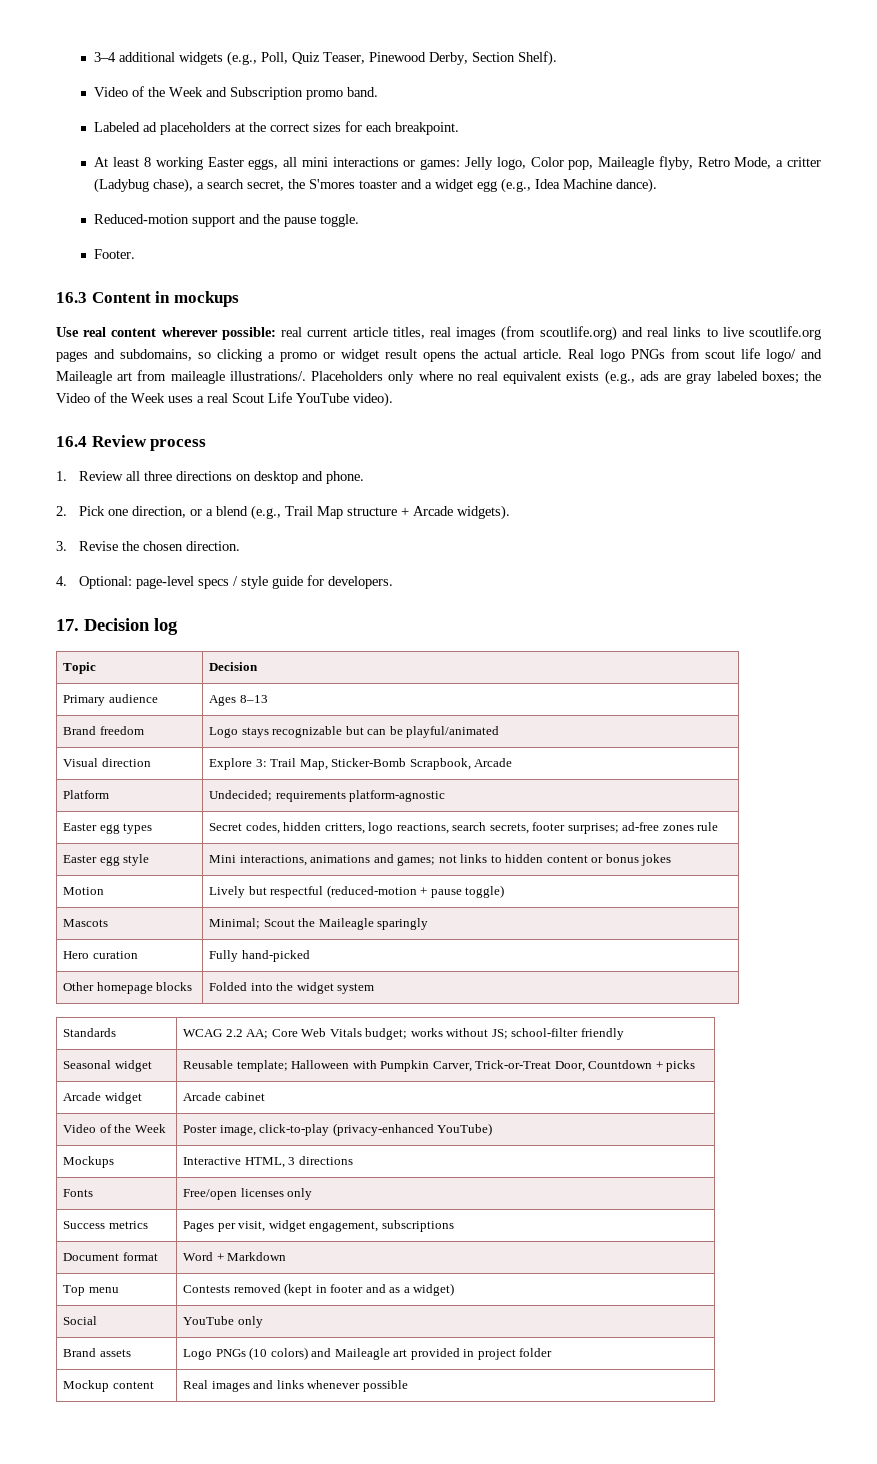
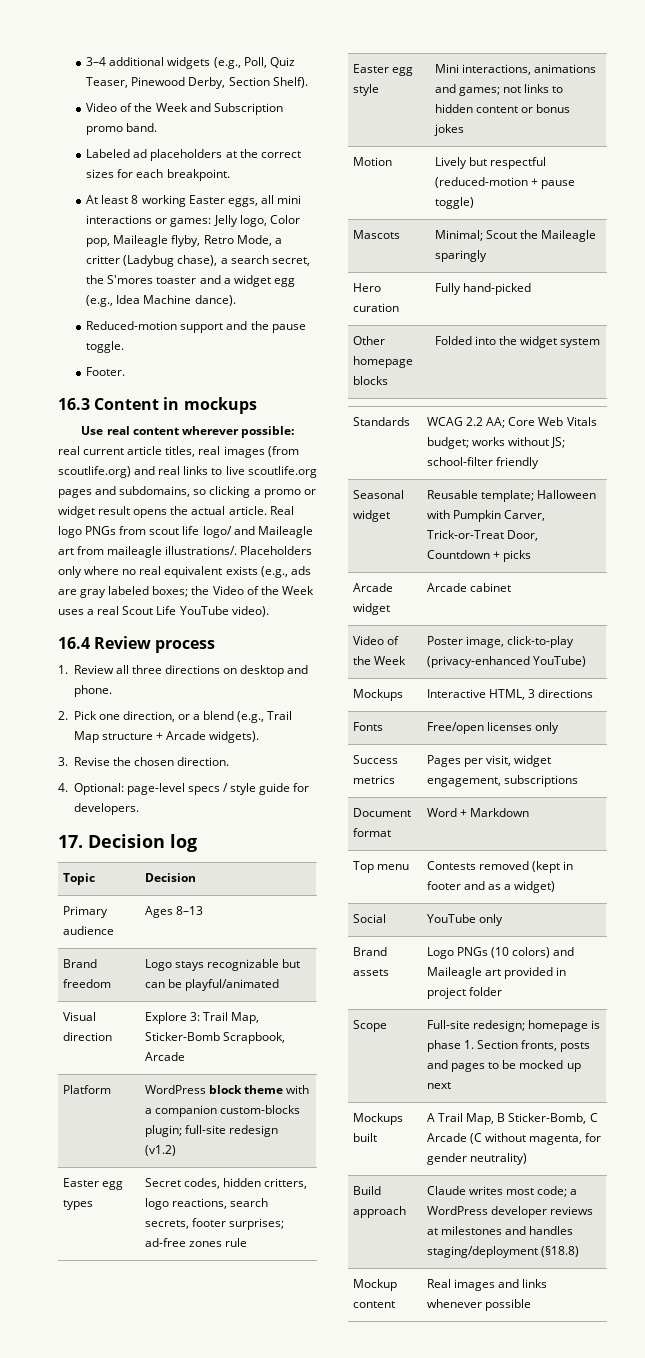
[209,790,446,802] Undecided; requirements platform-agnostic -> [145,1085,310,1094] [145,1105,301,1117] [145,1125,279,1137] [145,1145,177,1156] WordPress block theme with a companion custom-blocks plugin; full-site redesign (v1.2)
(553, 1352) none -> [353,1020,388,1032] [427,1020,601,1032] [427,1040,591,1052] [427,1060,581,1072] [427,1082,452,1089] [353,1113,404,1125] [353,1133,378,1142] [427,1113,598,1125] [427,1133,602,1145] [427,1153,528,1165] [353,1186,382,1195] [353,1206,407,1218] [427,1186,578,1197] [427,1206,594,1218] [427,1226,574,1235] [427,1246,580,1258] // Scope | Full-site redesign; homepage is phase 1. Section fronts, posts and pages to be mocked up next // Mockups built | A Trail Map, B Sticker-Bomb, C Arcade (C without magenta, for gender neutrality) // Build approach | Claude writes most code; a WordPress developer reviews at milestones and handles staging/deployment (§18.8)

